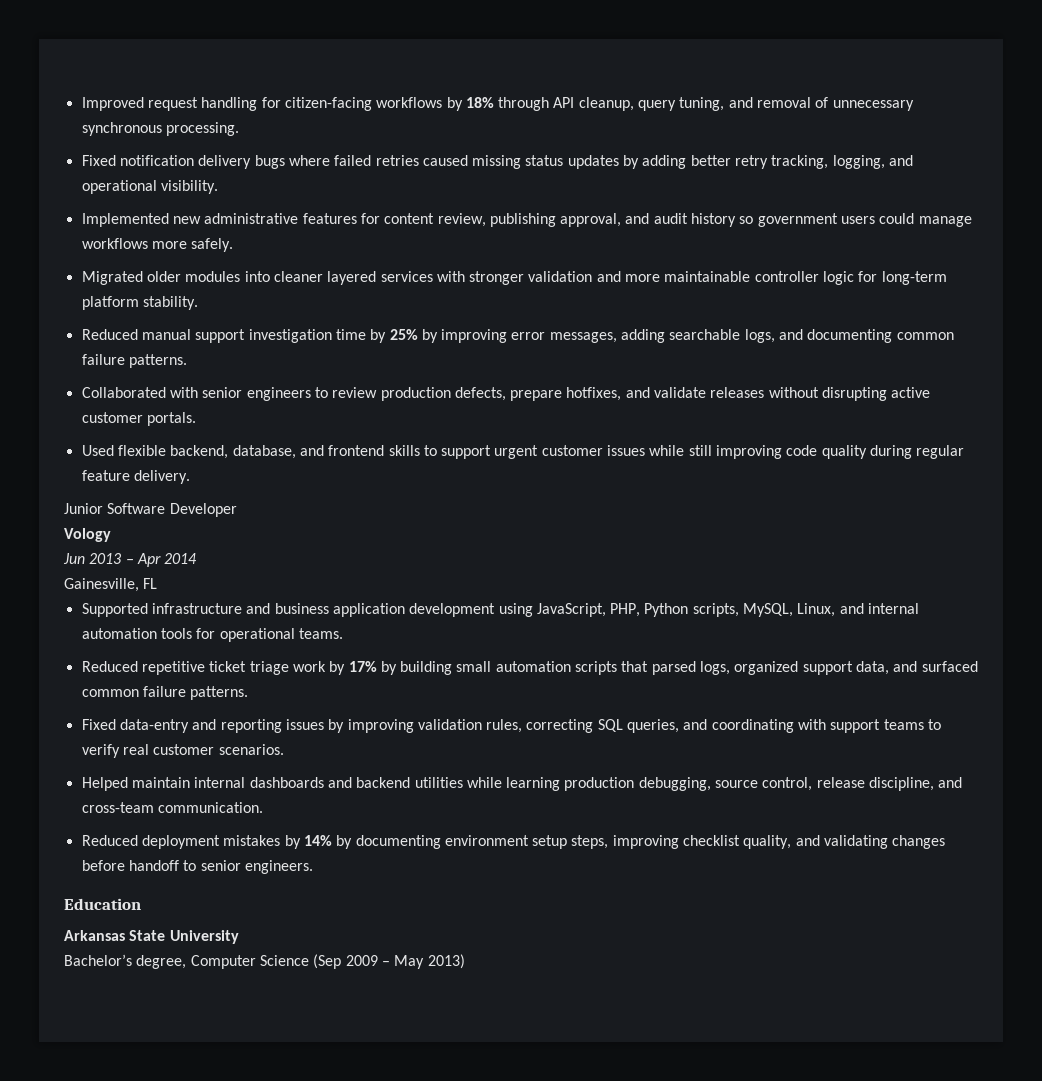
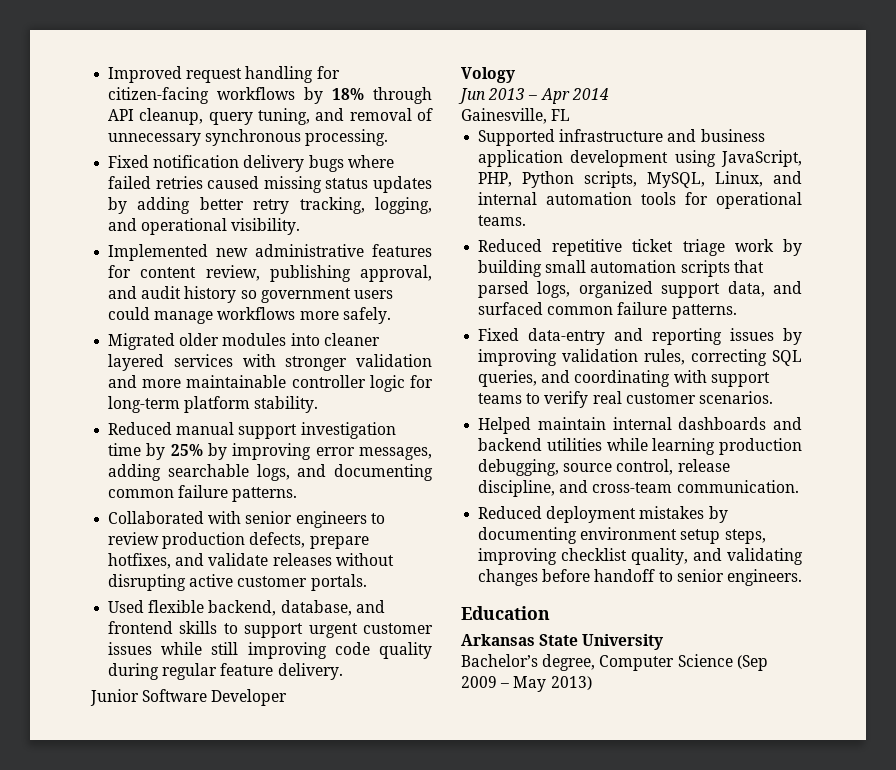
[348,661,397,675] 17% by -> (802, 247) none
[303,835,353,849] 14% by -> (728, 514) none

